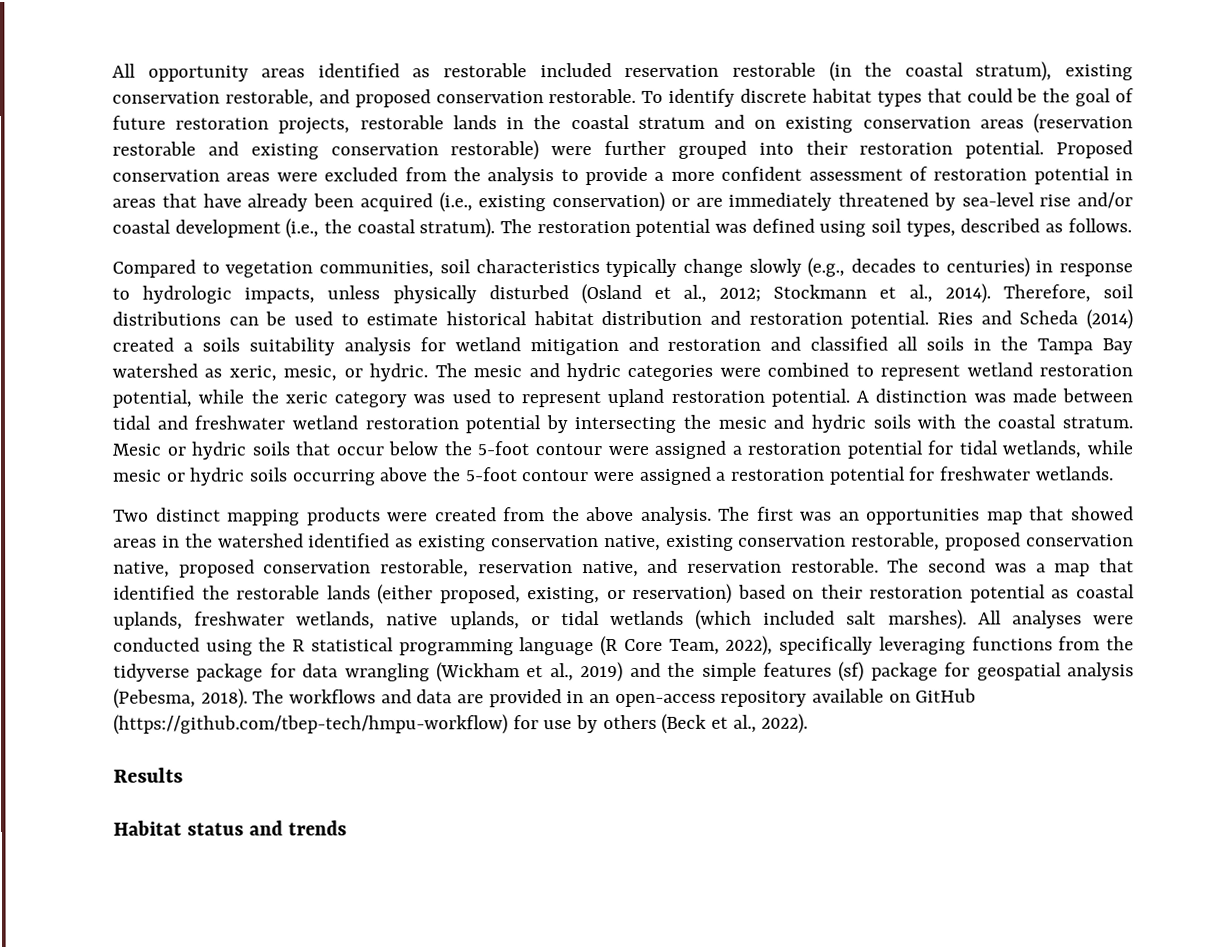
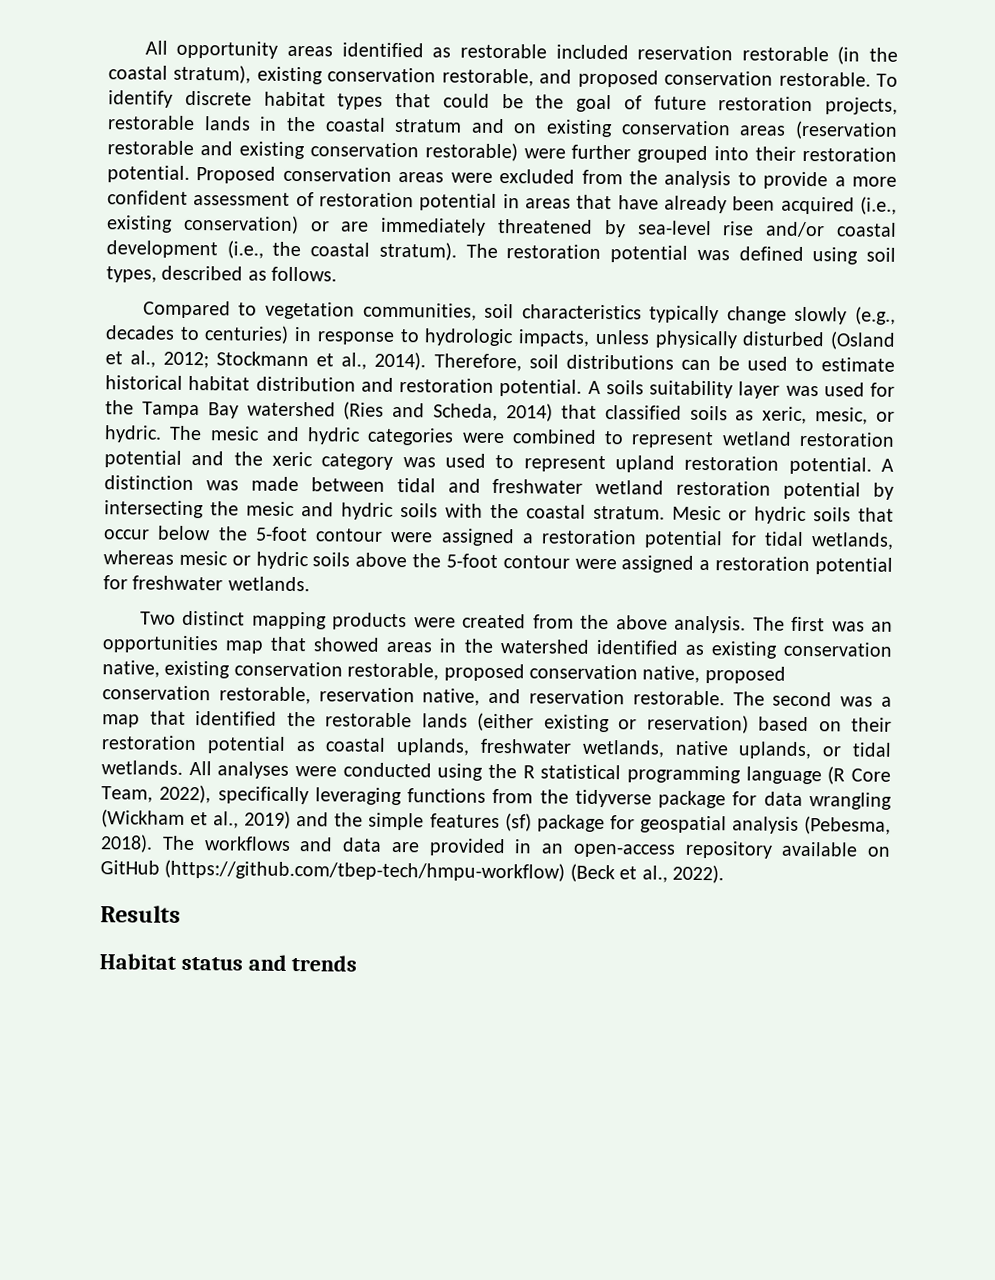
[936,309,1133,330] [112,336,1134,356] [112,363,198,378] Ries and Scheda (2014) created a soils suitability analysis for wetland mitigation and restoration and classified all soils in the Tampa Bay watershed -> [587,380,895,399] [105,400,728,422] A soils suitability layer was used for the Tampa Bay watershed (Ries and Scheda, 2014) that classified soils
[112,389,245,408] potential, while -> [104,450,225,468] potential and
[1086,440,1133,455] while -> [103,550,174,565] whereas
[291,469,376,486] occurring -> (351, 559) none
[439,585,601,604] proposed, existing, -> [543,714,610,733] existing
[610,609,967,630] wetlands (which included salt marshes). -> [101,760,183,775] wetlands.
[512,714,657,734] for use by others -> (566, 870) none

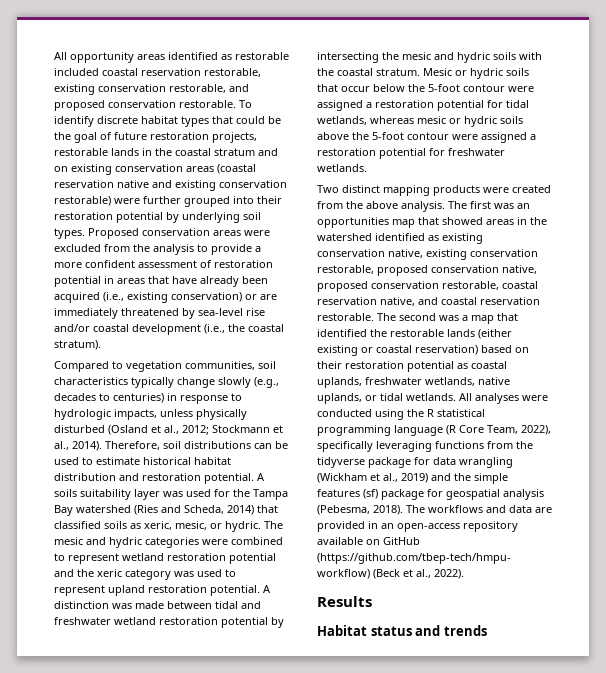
[637,45,898,65] [108,64,252,84] reservation restorable (in the coastal stratum), -> [102,68,261,77] coastal reservation restorable,
[794,120,898,140] [107,140,194,156] (reservation restorable -> [217,164,256,174] [54,180,149,188] (coastal reservation native
[107,165,190,183] potential. -> [116,212,261,223] [54,228,85,239] potential by underlying soil types.
[465,243,897,265] [106,265,338,283] The restoration potential was defined using soil types, described as follows. -> (101, 345) none
(311, 695) none -> [502,281,538,289] coastal
(522, 696) none -> [441,297,477,305] coastal
(637, 724) none -> [376,345,412,353] coastal

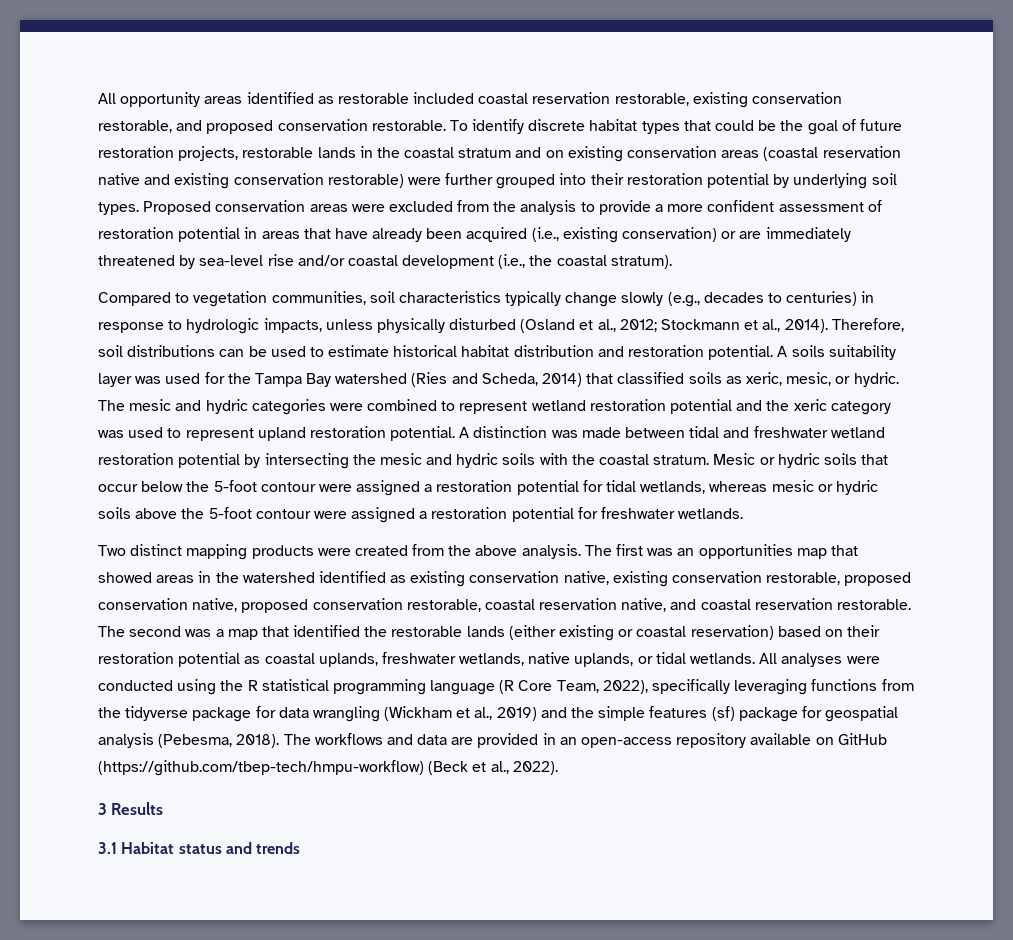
(464, 574) none -> [98,803,107,815] 3
(372, 601) none -> [98,842,117,854] 3.1

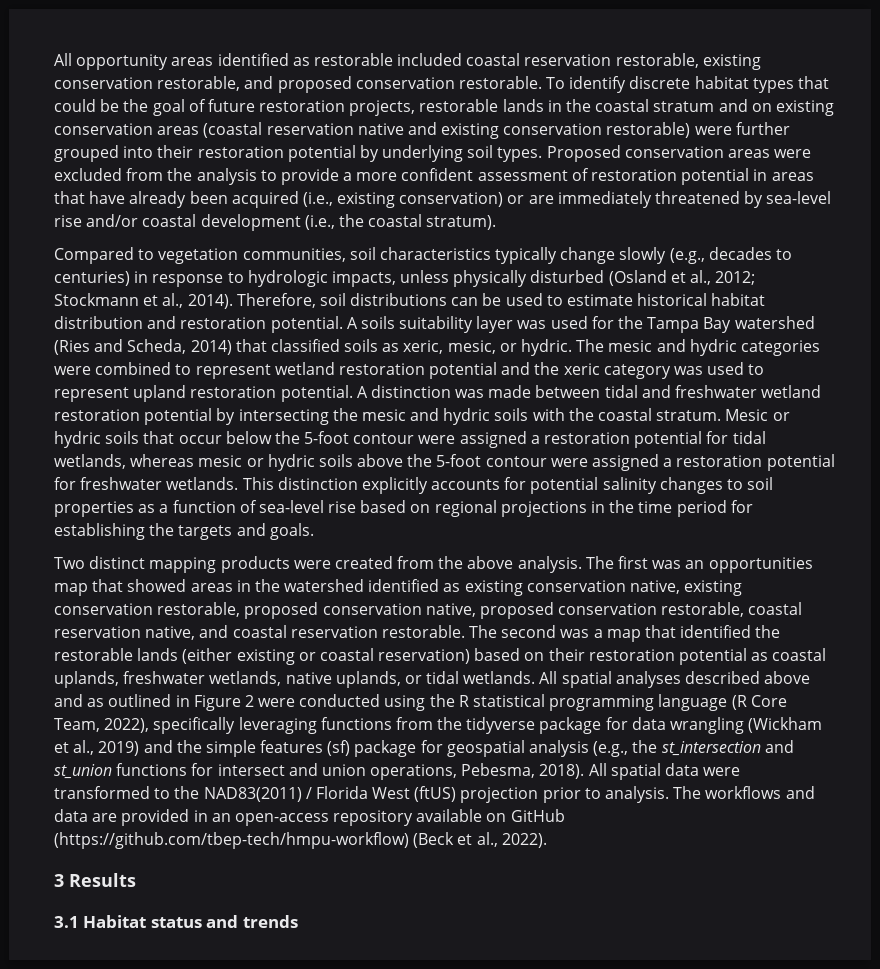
(744, 513) none -> [242,477,774,494] [54,500,753,517] [54,523,314,540] This distinction explicitly accounts for potential salinity changes to soil properties as a function of sea-level rise based on regional projections in the time period for establishing the targets and goals.
[781,653,843,667] analyses -> [561,671,811,688] [54,694,254,711] spatial analyses described above and as outlined in Figure 2
[158,734,280,748] (Pebesma, 2018). -> [593,740,794,757] [54,763,741,780] [54,786,670,803] (e.g., the st_intersection and st_union functions for intersect and union operations, Pebesma, 2018). All spatial data were transformed to the NAD83(2011) / Florida West (ftUS) projection prior to analysis.

